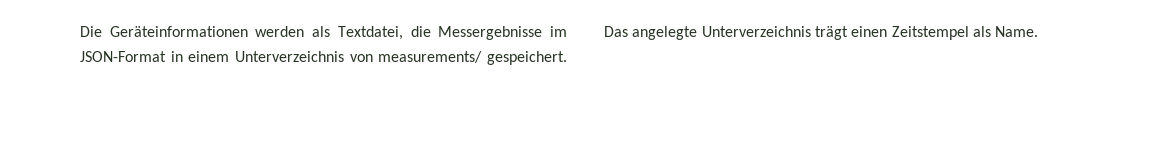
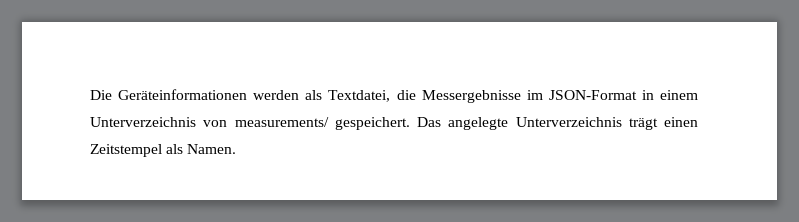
[995,26,1039,37] Name. -> [187,144,237,154] Namen.

